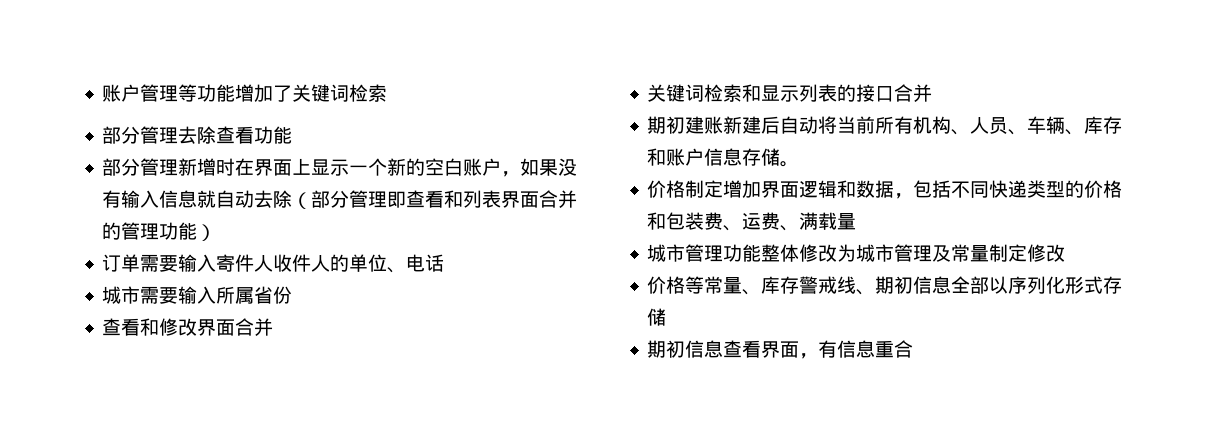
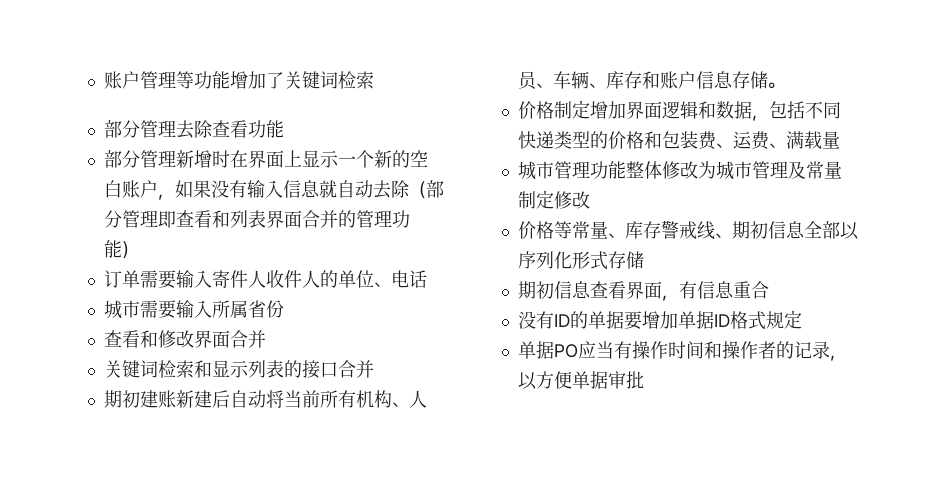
(914, 349) none -> [517,310,802,330] [517,341,847,361] [517,371,644,390] // 没有ID的单据要增加单据ID格式规定 // 单据PO应当有操作时间和操作者的记录，以方便单据审批

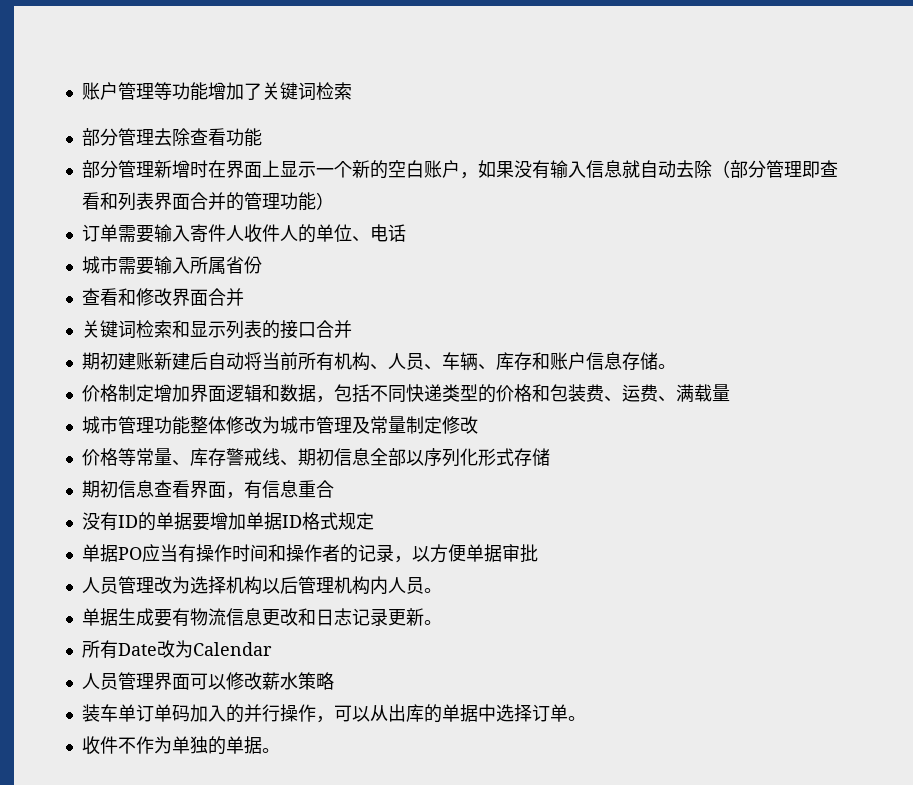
(644, 380) none -> [81,576,442,595] [81,608,442,627] [81,640,272,659] [81,672,334,690] [81,704,586,723] [81,736,280,755] // 人员管理改为选择机构以后管理机构内人员。 // 单据生成要有物流信息更改和日志记录更新。 // 所有Date改为Calendar // 人员管理界面可以修改薪水策略 // 装车单订单码加入的并行操作，可以从出库的单据中选择订单。 // 收件不作为单独的单据。

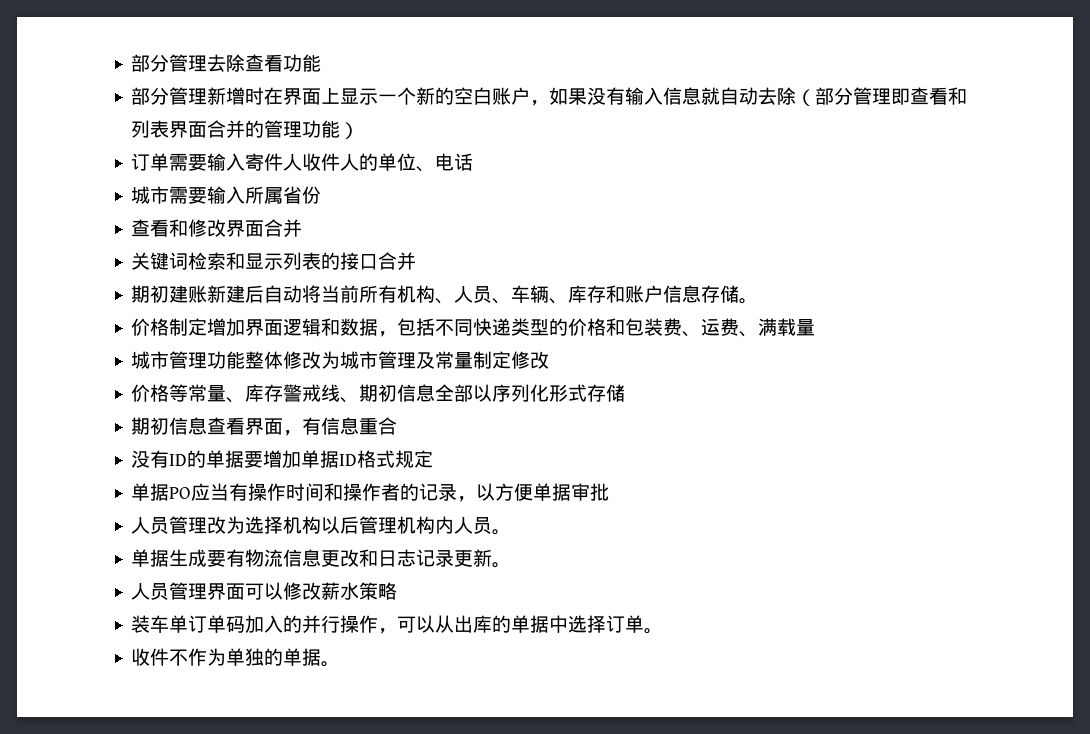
[81,82,352,101] 账户管理等功能增加了关键词检索 // -> (131, 63) none
[81,640,272,659] // 所有Date改为Calendar -> (512, 565) none

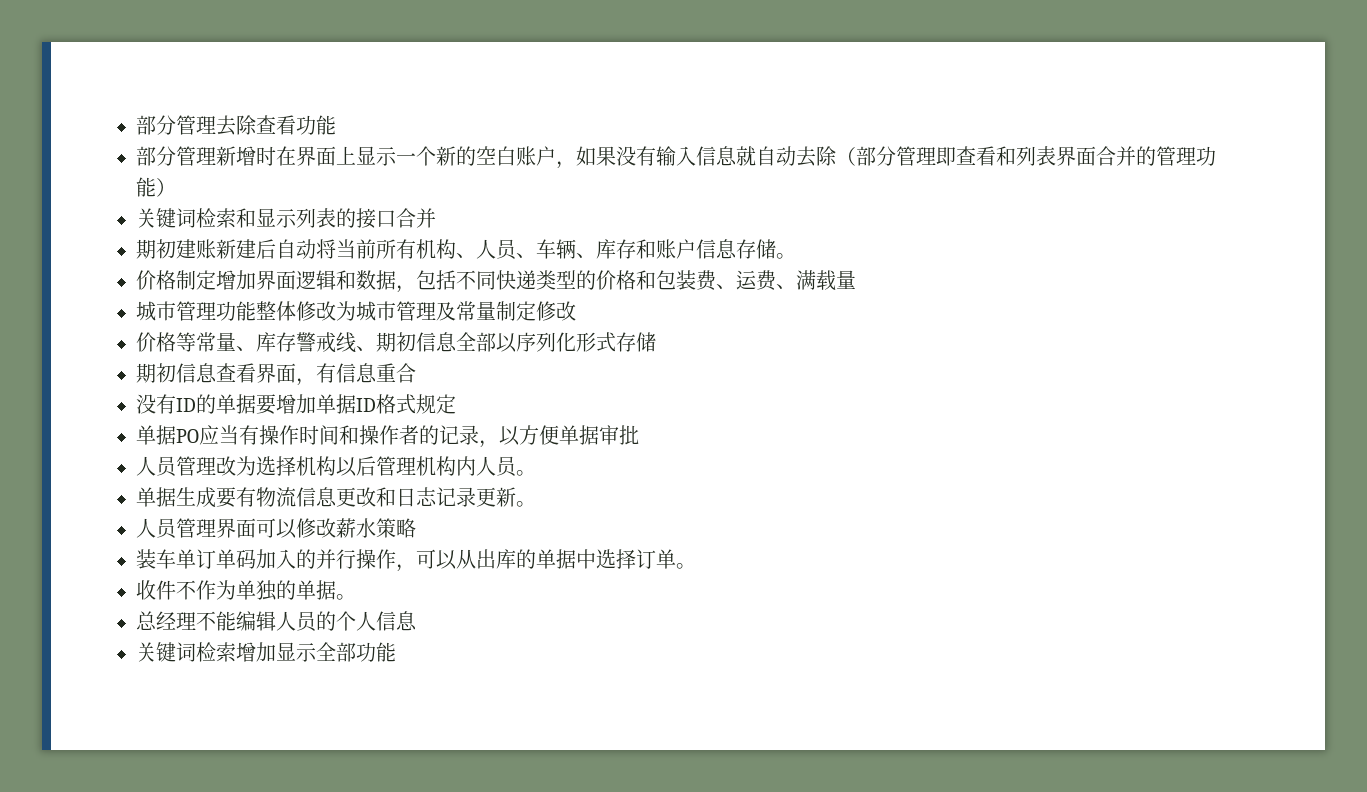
[131,153,474,172] [131,186,322,204] [131,219,303,237] // 订单需要输入寄件人收件人的单位、电话 // 城市需要输入所属省份 // 查看和修改界面合并 -> (176, 187) none
(341, 664) none -> [136,611,417,632] [136,642,396,662] // 总经理不能编辑人员的个人信息 // 关键词检索增加显示全部功能

